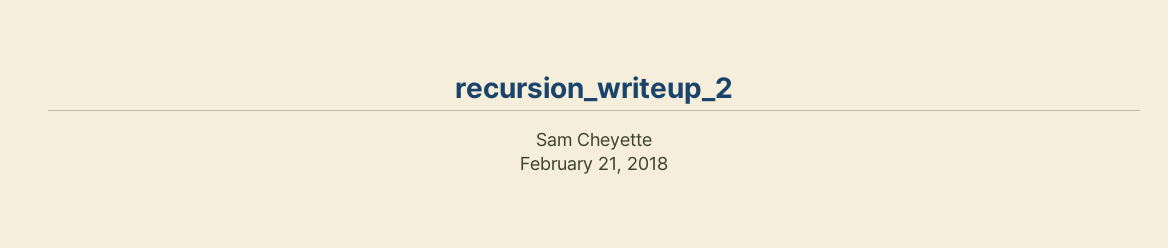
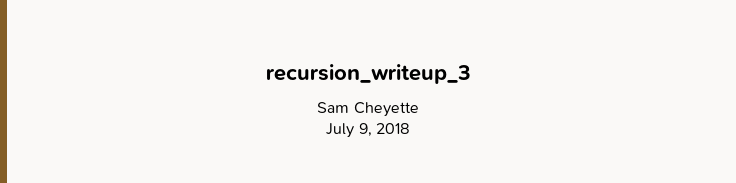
[455,76,733,104] recursion_writeup_2 -> [265,64,471,84] recursion_writeup_3
[520,156,622,174] February 21, -> [326,123,372,138] July 9,

